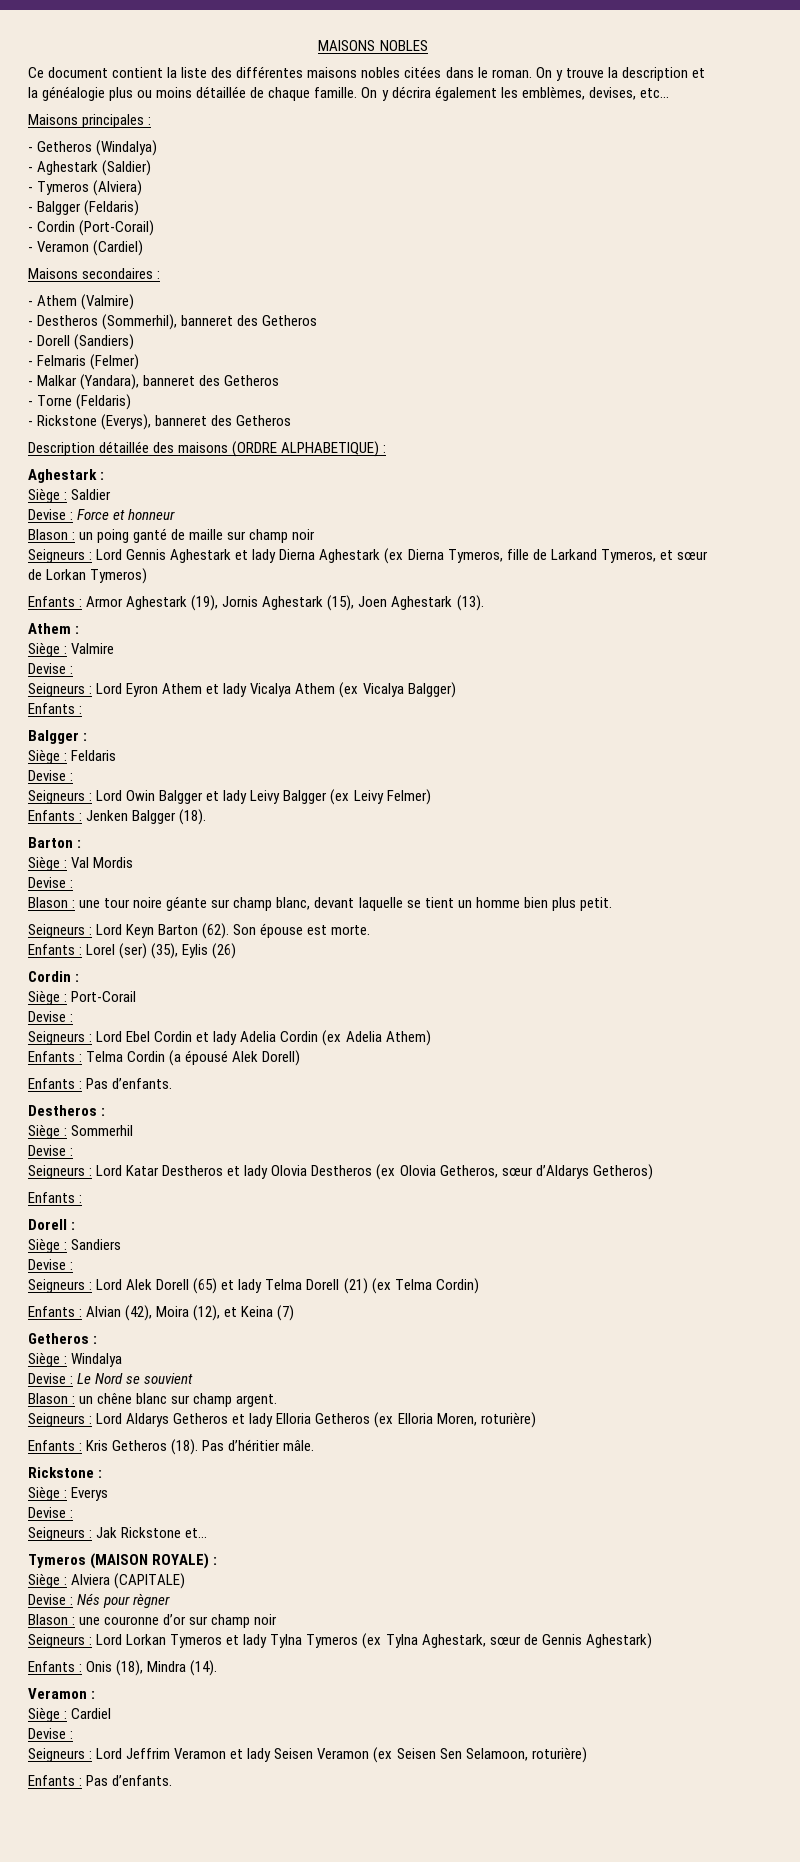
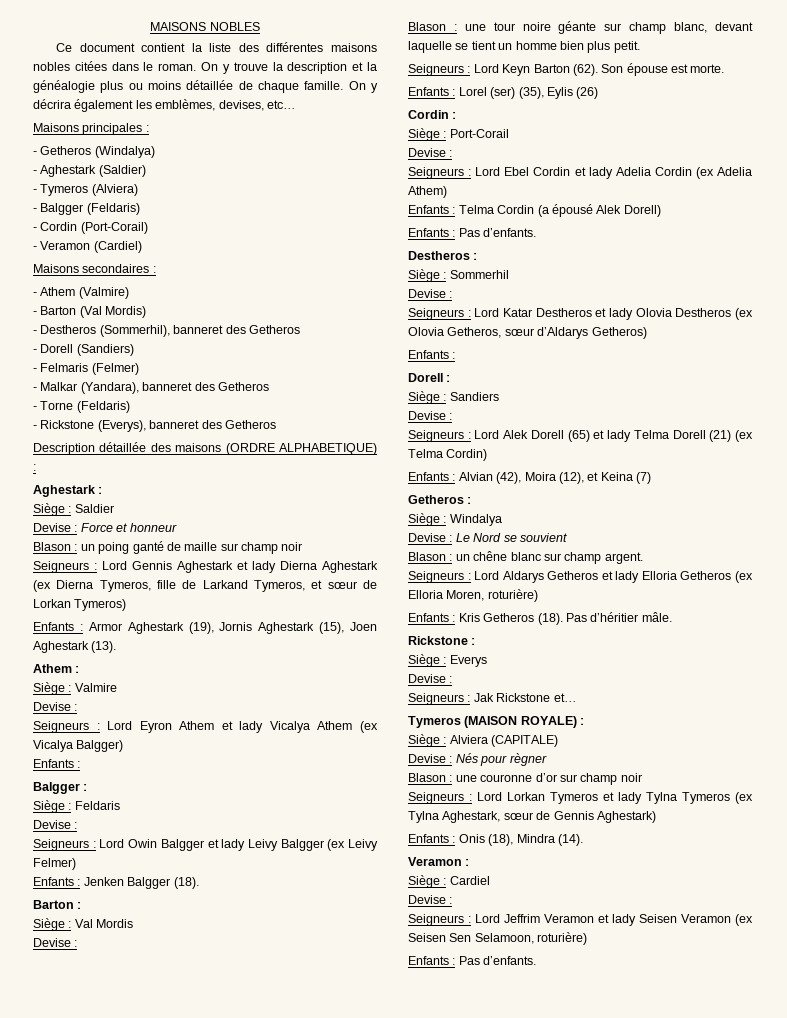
(135, 302) none -> [33,306,147,318] // - Barton (Val Mordis)

